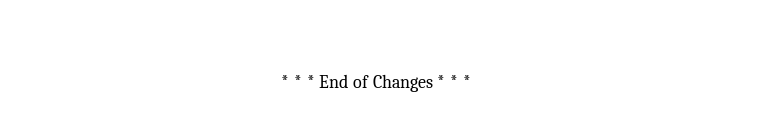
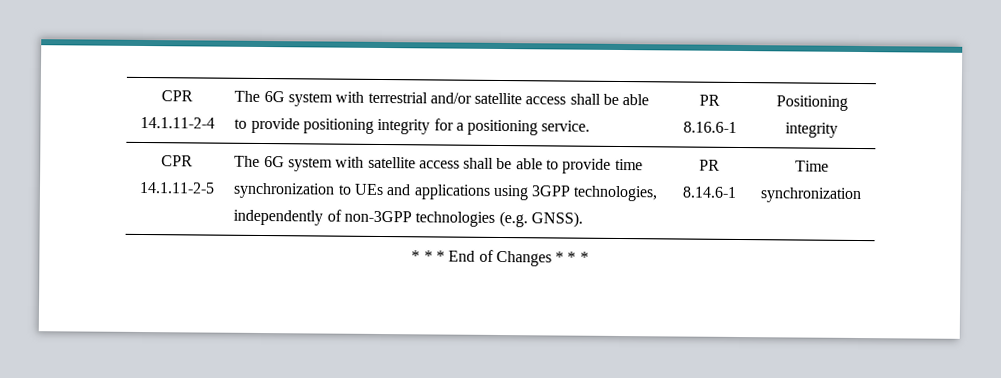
(281, 81) none -> [161,90,193,102] [139,116,215,129] [234,90,650,107] [234,117,591,136] [699,94,720,106] [682,121,737,133] [775,95,848,111] [785,122,838,138] [161,155,193,167] [138,181,215,194] [234,155,643,174] [233,182,659,202] [233,209,583,228] [699,159,720,171] [681,186,737,198] [794,160,829,172] [760,187,862,204] CPR 14.1.11-2-4 | The 6G system with terrestrial and/or satellite access shall be able to provide positioning integrity for a positioning service. | PR 8.16.6-1 | Positioning integrity // CPR 14.1.11-2-5 | The 6G system with satellite access shall be able to provide time synchronization to UEs and applications using 3GPP technologies, independently of non-3GPP technologies (e.g. GNSS). | PR 8.14.6-1 | Time synchronization //

